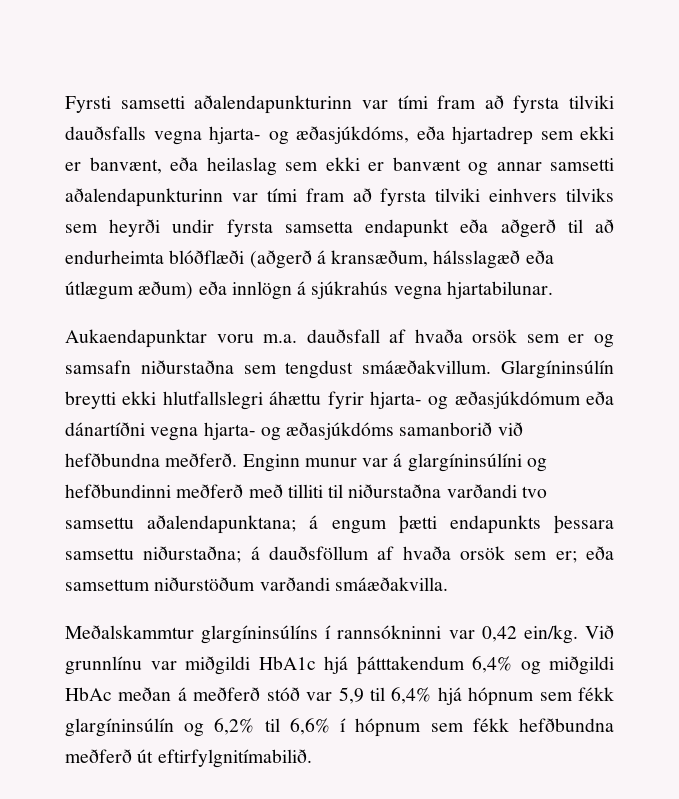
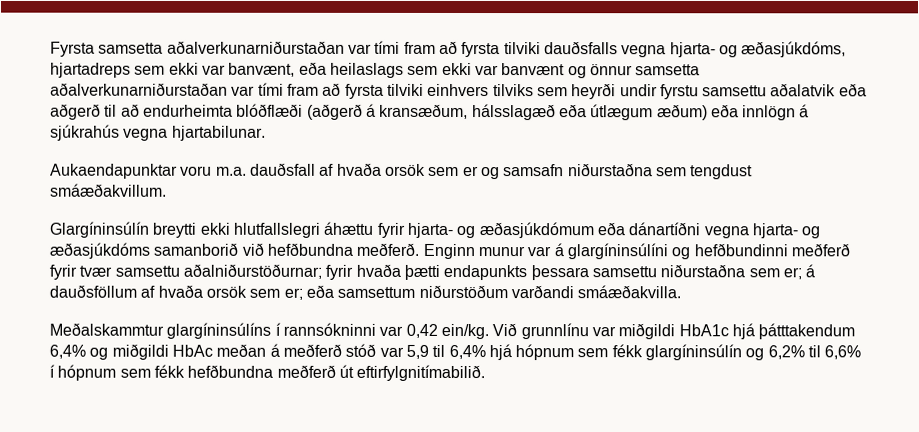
[65,95,353,114] Fyrsti samsetti aðalendapunkturinn -> [50,40,345,57] Fyrsta samsetta aðalverkunarniðurstaðan
[416,126,614,145] [65,162,81,171] eða hjartadrep sem ekki er -> [50,62,226,78] hjartadreps sem ekki var
[206,157,384,176] heilaslag sem ekki er -> [329,62,499,78] heilaslags sem ekki var
[496,158,614,171] [65,188,223,207] annar samsetti aðalendapunkturinn -> [589,64,701,76] [50,82,228,96] önnur samsetta aðalverkunarniðurstaðan
[226,219,450,238] fyrsta samsetta endapunkt -> [659,83,837,100] fyrstu samsettu aðalatvik
(492, 367) none -> (167, 190) //
[248,484,547,498] [65,515,387,534] með tilliti til niðurstaðna varðandi tvo samsettu aðalendapunktana; á engum -> [49,263,401,280] fyrir tvær samsettu aðalniðurstöðurnar; fyrir hvaða
[143,546,242,563] niðurstaðna; -> [660,264,802,280] niðurstaðna sem er;

